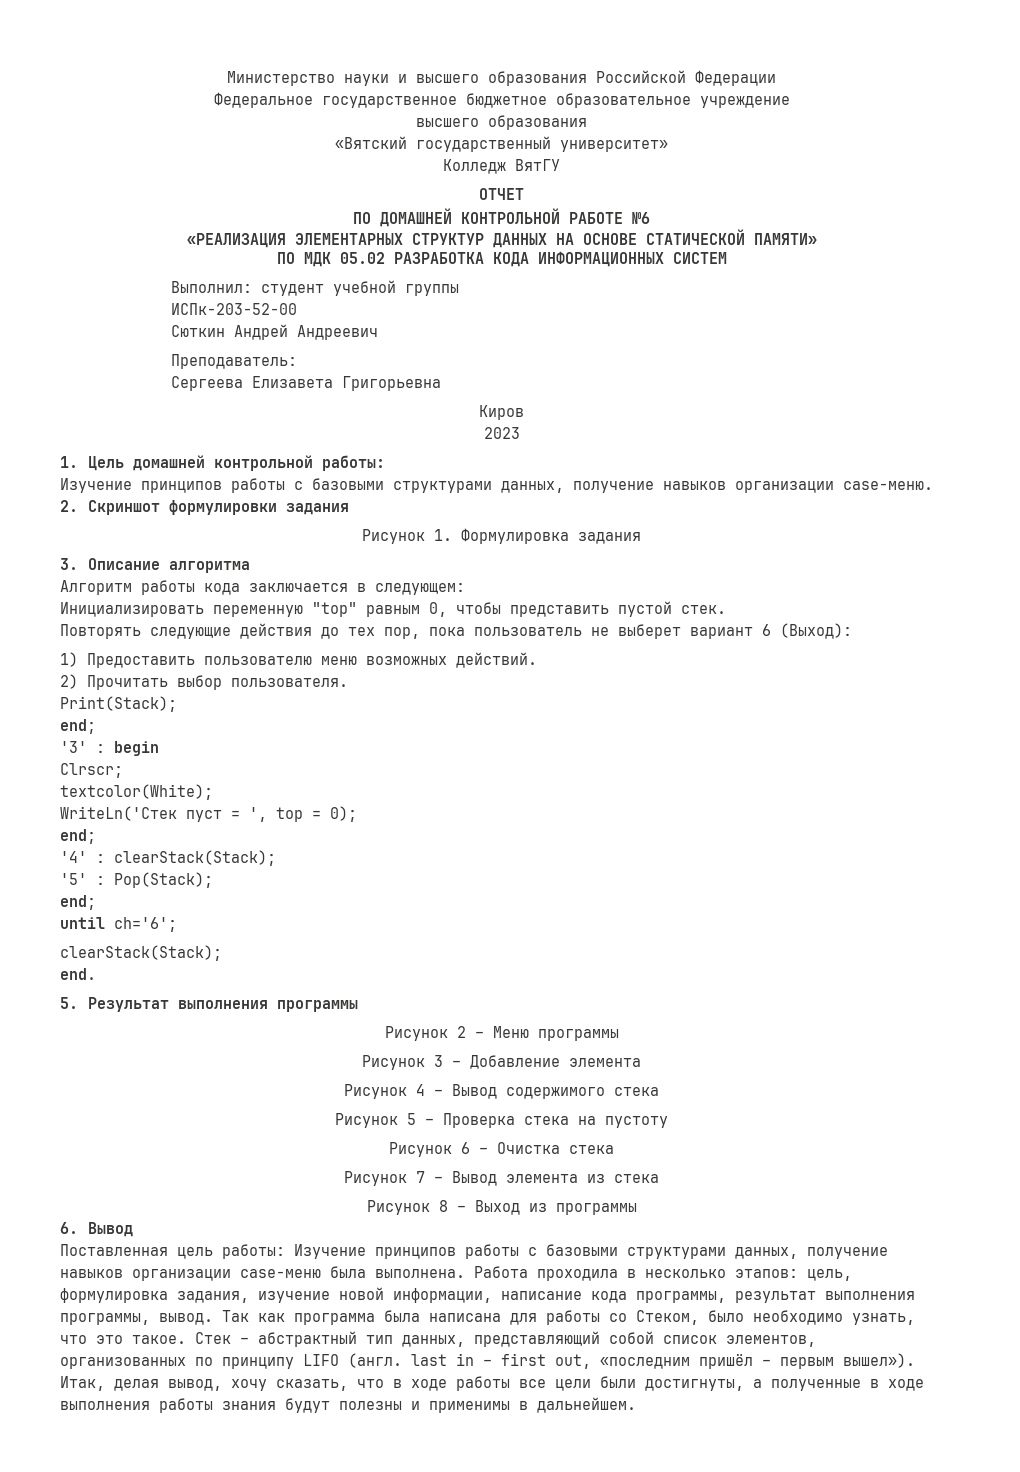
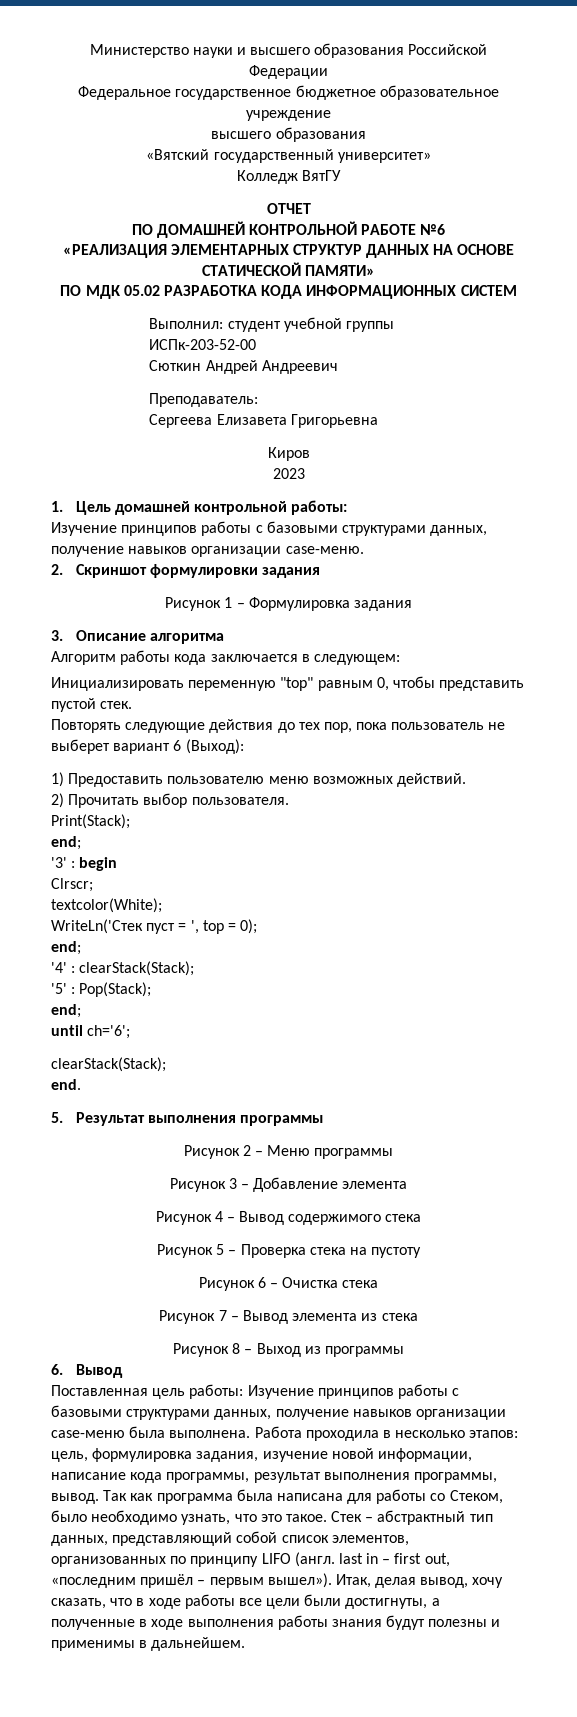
[434,529,452,541] 1. -> [224,597,245,608] 1 –

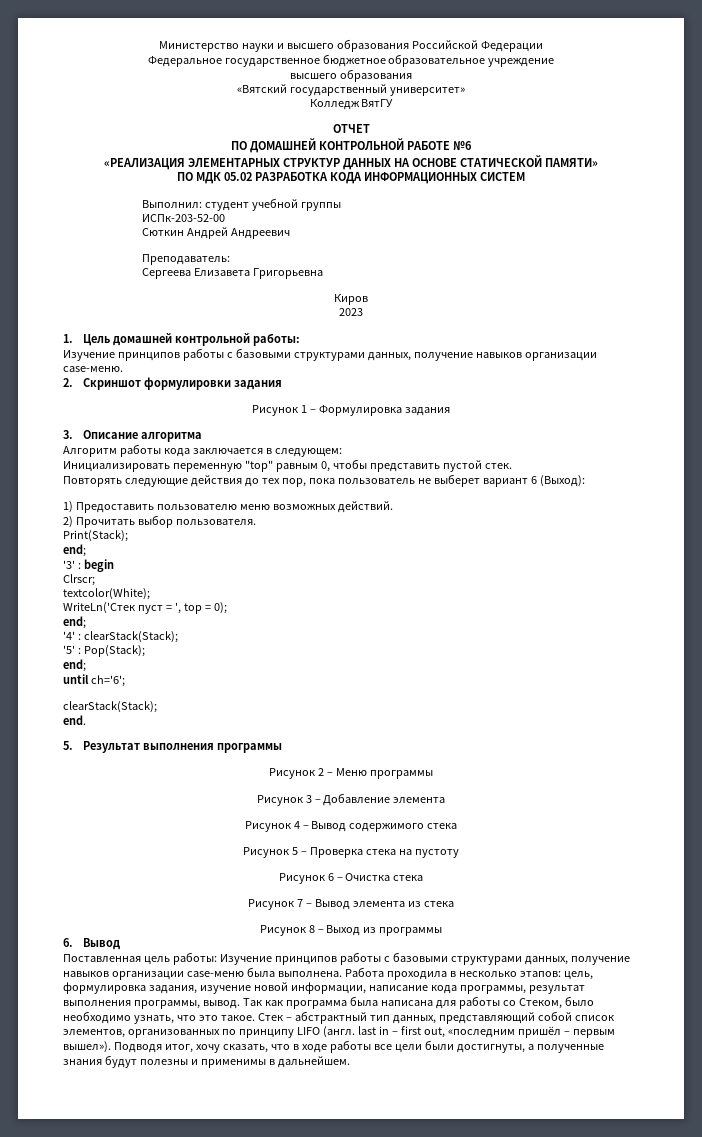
[335,1574,469,1588] Итак, делая вывод, -> [113,1042,193,1053] Подводя итог,
[139,1615,328,1630] в ходе выполнения работы -> (604, 1048) none

